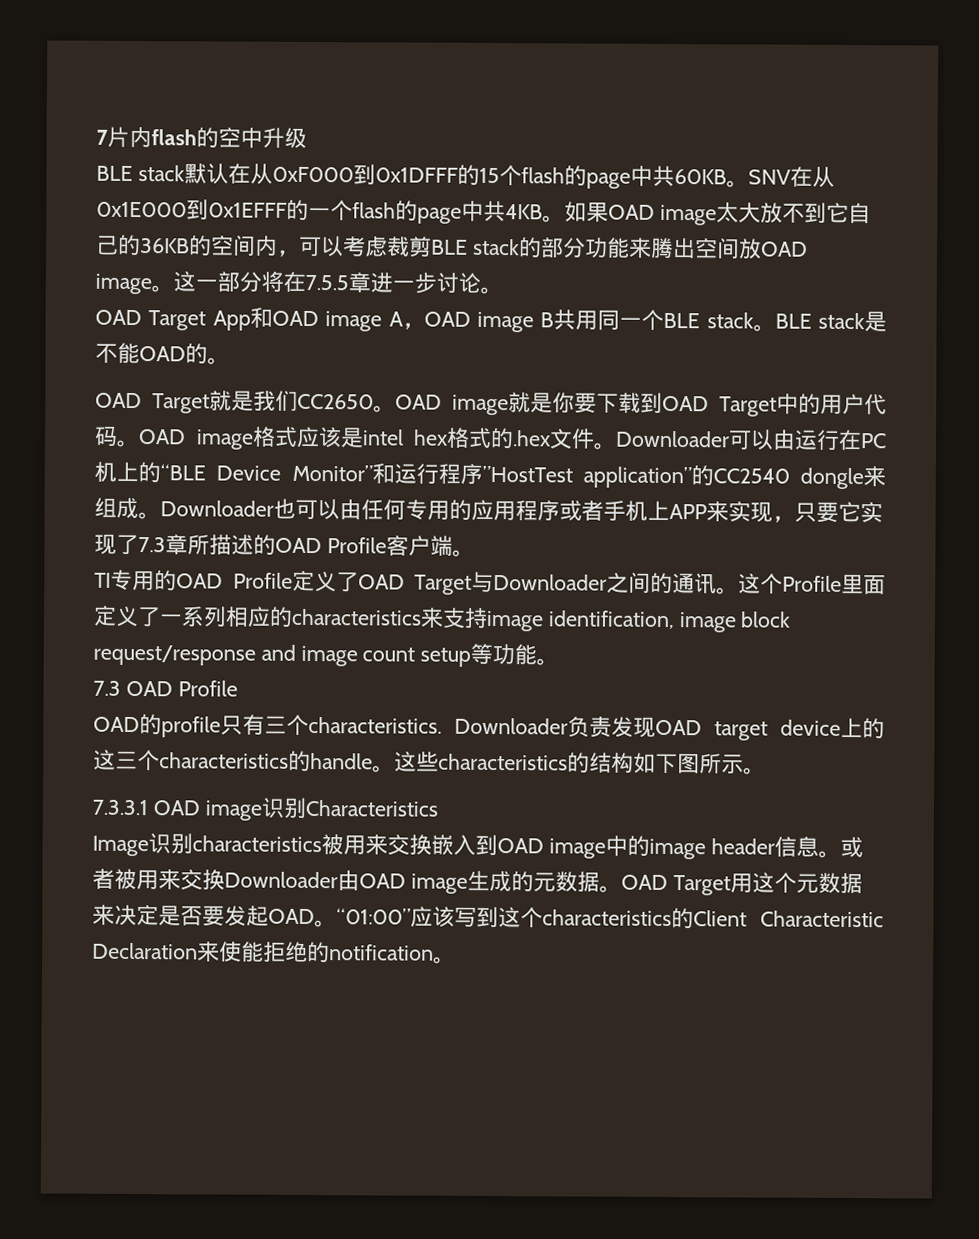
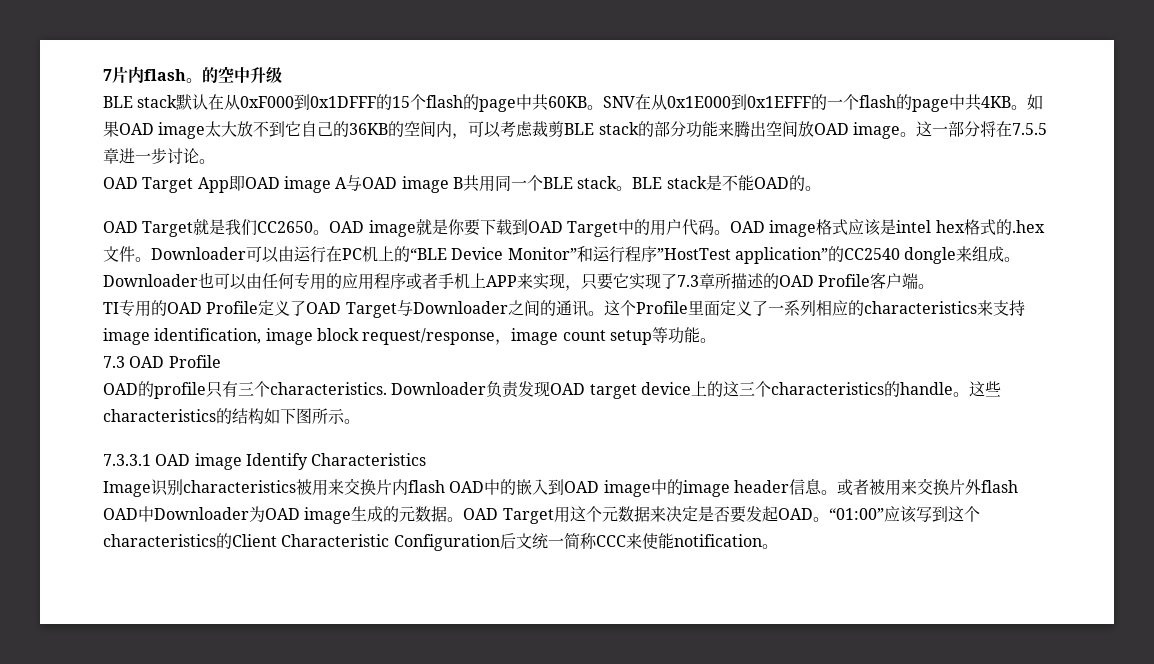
(197, 137) none -> [186,78,202,83] 。
[249,307,273,328] 和 -> [228,175,245,191] 即
[401,322,425,330] ， -> [346,175,363,191] 与
[260,644,296,661] and -> [495,339,512,345] ，
[260,797,307,819] 识别 -> [245,453,308,470] Identify
(432, 844) none -> [376,479,517,495] 片内flash OAD中的
[224,870,360,892] Downloader由 -> [948,479,1018,495] [103,506,265,522] 片外flash OAD中Downloader为
[92,941,330,963] Declaration来使能拒绝的 -> [393,533,674,551] Configuration后文统一简称CCC来使能

